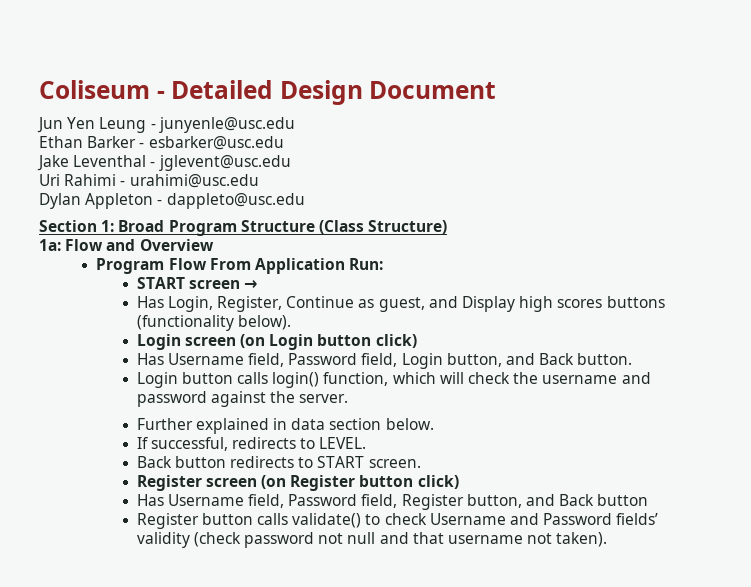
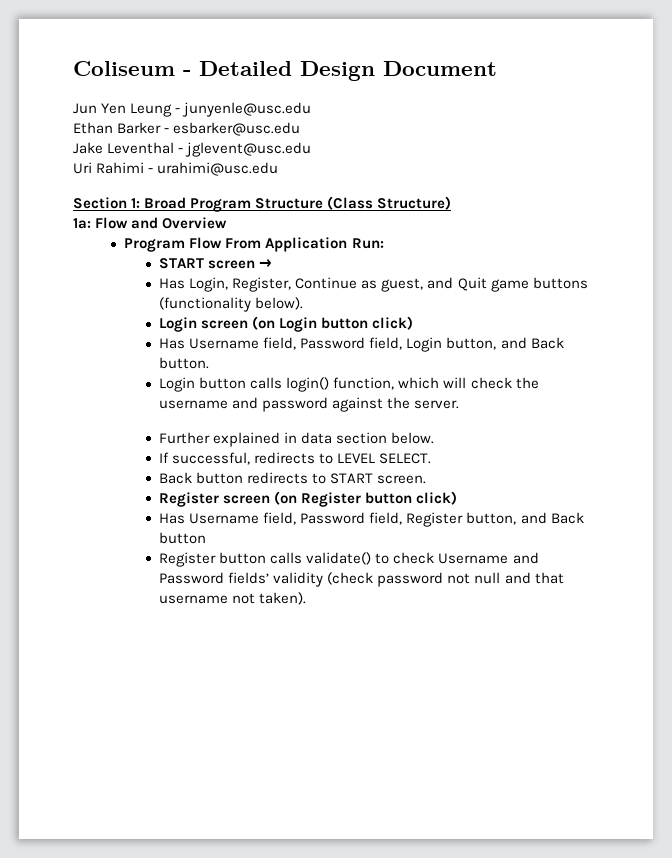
[39,193,305,209] // Dylan Appleton - dappleto@usc.edu -> (279, 169) none
[461,296,603,312] Display high scores -> [457,277,529,292] Quit game
[319,437,367,449] LEVEL. -> [337,453,432,464] LEVEL SELECT.

